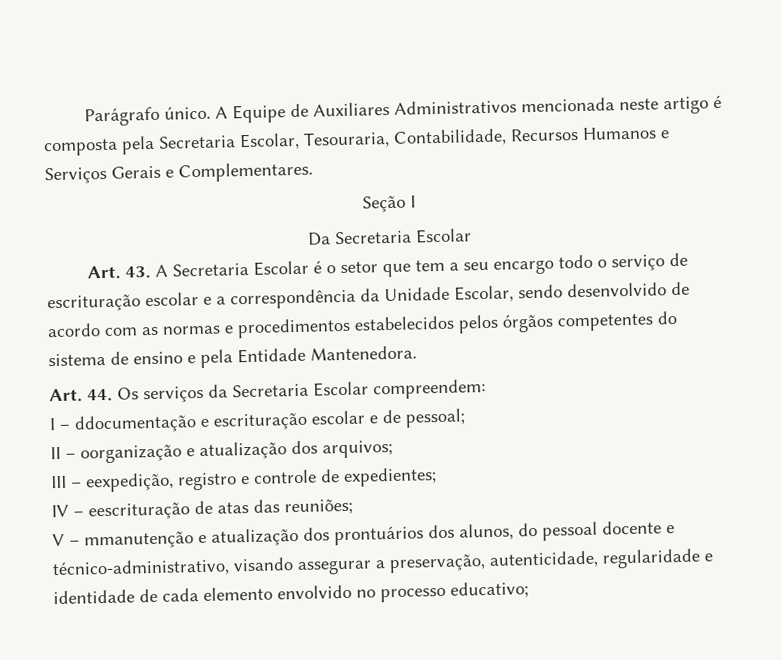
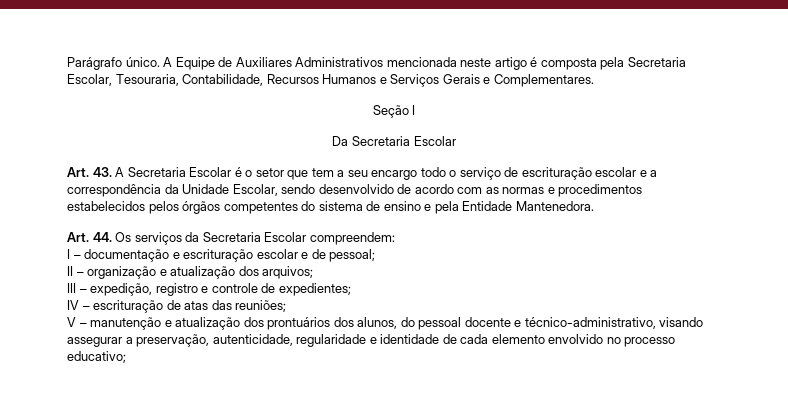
[74,414,197,434] ddocumentação -> [84,249,170,262] documentação
[80,444,182,464] oorganização -> [87,266,157,279] organização
[85,472,174,493] eexpedição, -> [90,283,153,296] expedição,
[88,502,190,521] eescrituração -> [93,300,164,313] escrituração
[84,531,194,550] mmanutenção -> [90,317,162,330] manutenção

